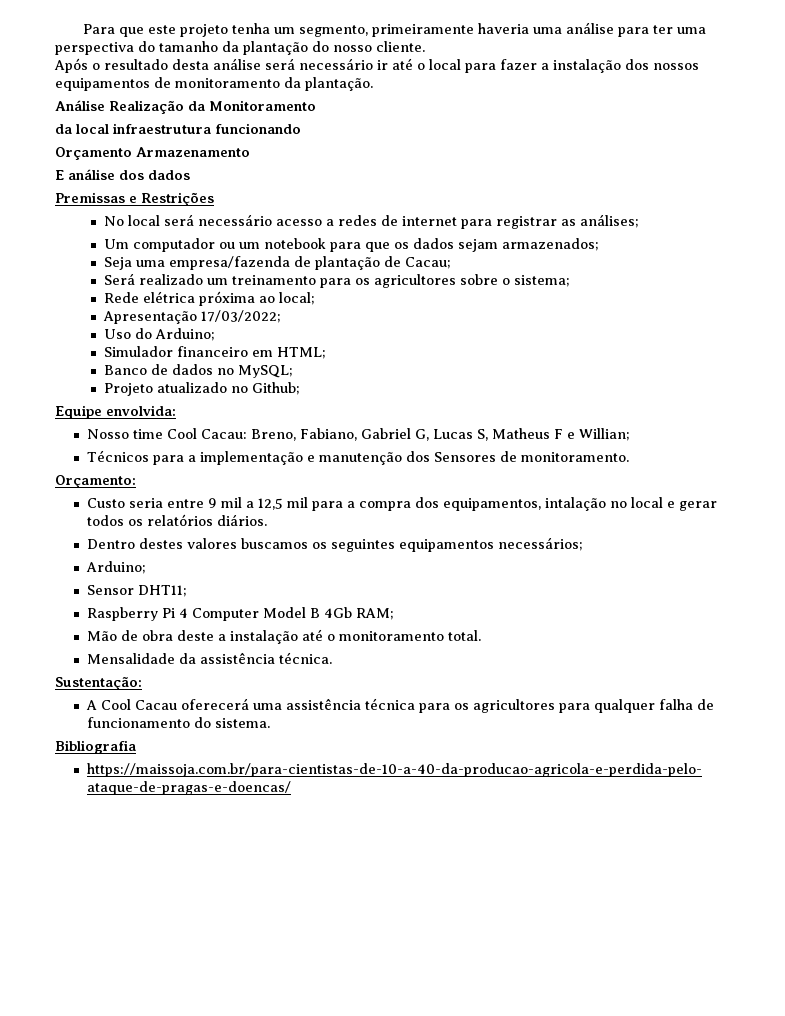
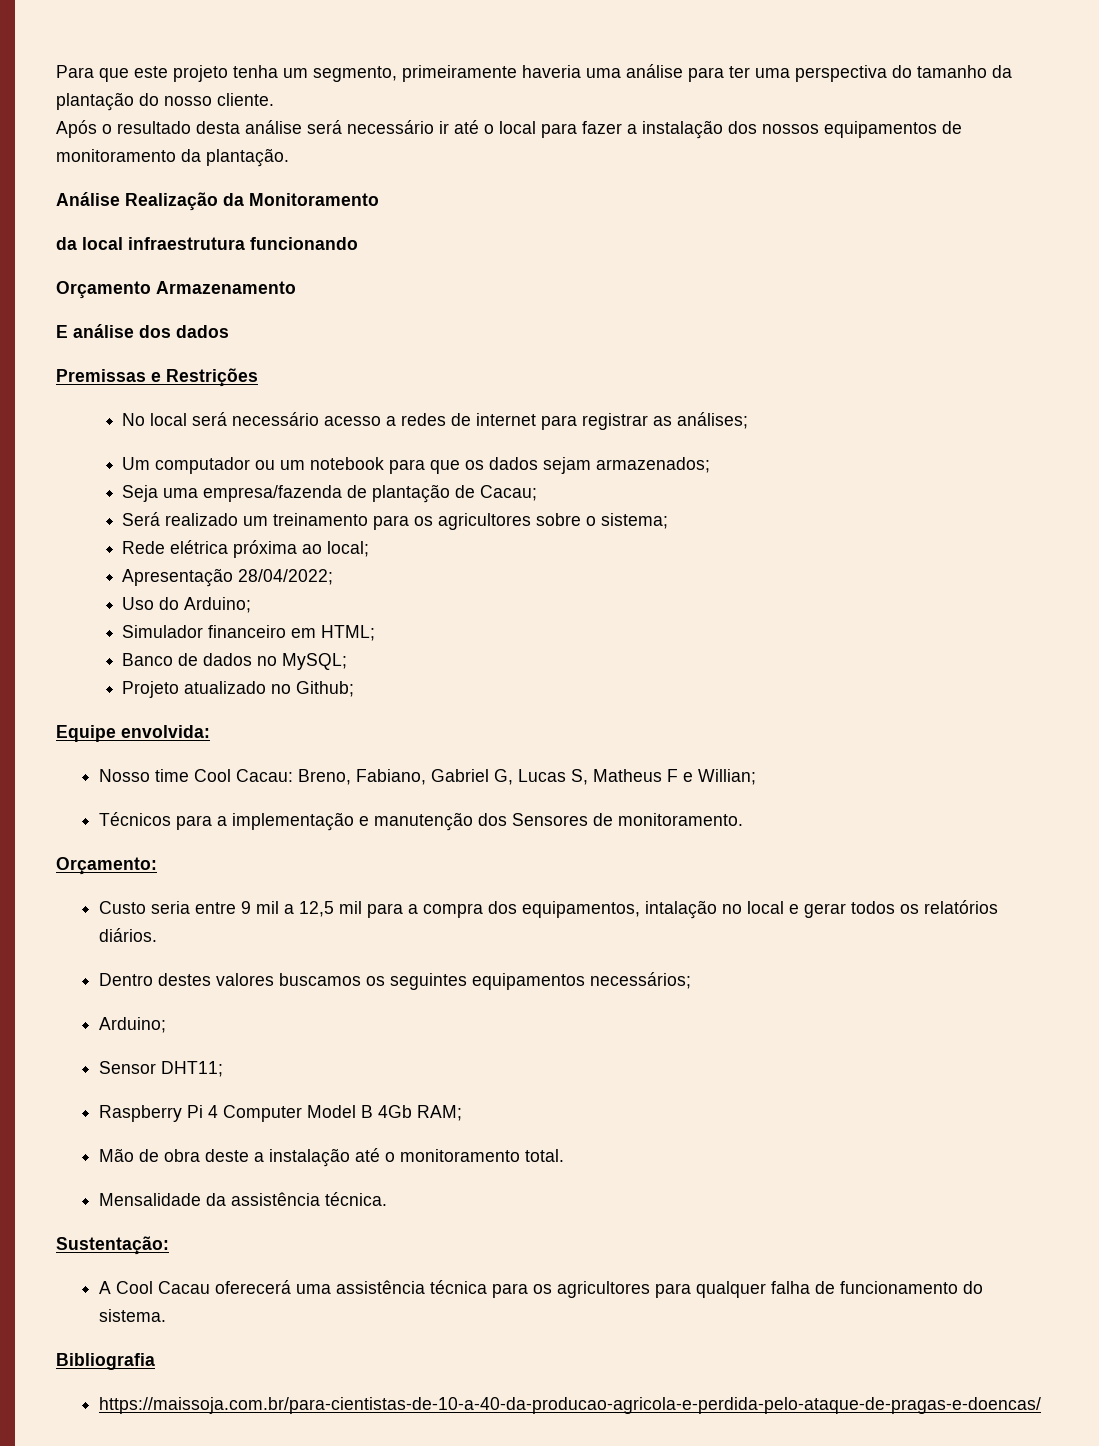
[200,310,281,323] 17/03/2022; -> [238,569,334,585] 28/04/2022;

